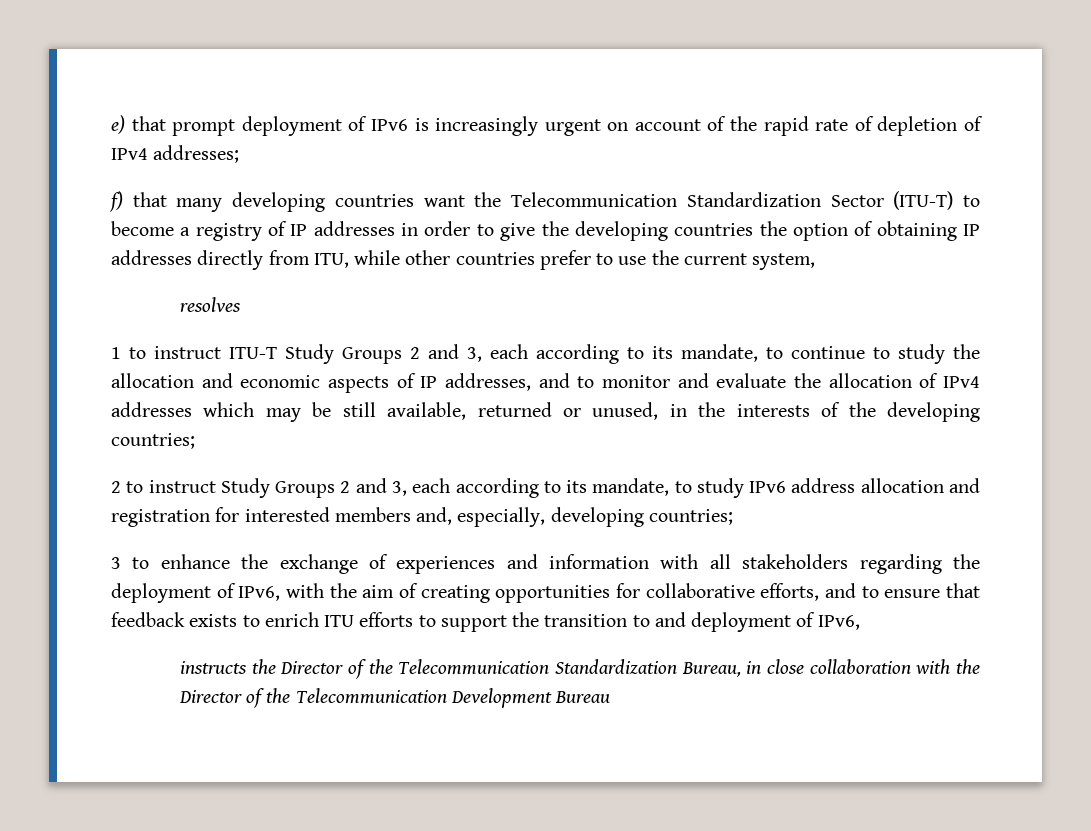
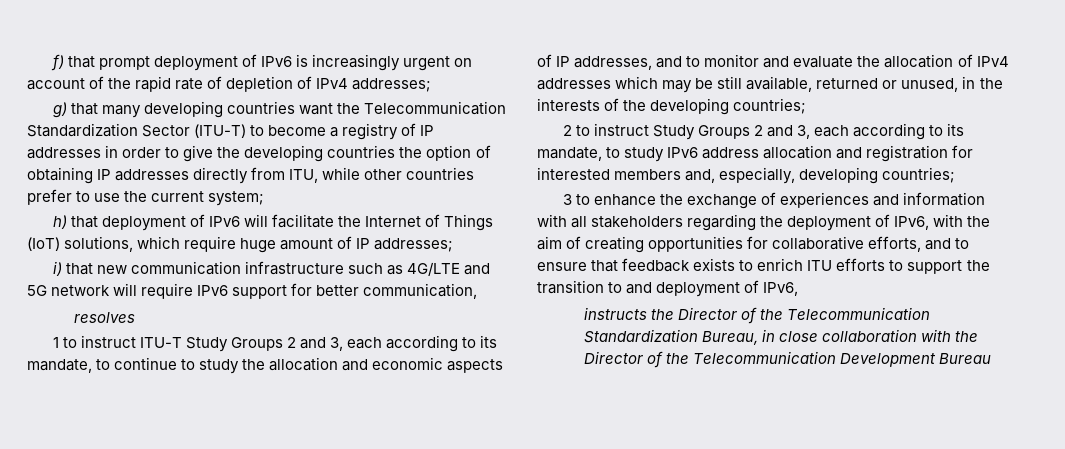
[111,115,125,134] e) -> [50,54,64,71] f)
[110,191,123,212] f) -> [52,102,67,118] g)
[752,253,816,270] system, -> [208,191,265,206] [52,214,494,231] [27,236,454,253] [52,261,490,276] [27,283,478,299] system; // h) that deployment of IPv6 will facilitate the Internet of Things (IoT) solutions, which require huge amount of IP addresses; // i) that new communication infrastructure such as 4G/LTE and 5G network will require IPv6 support for better communication,

